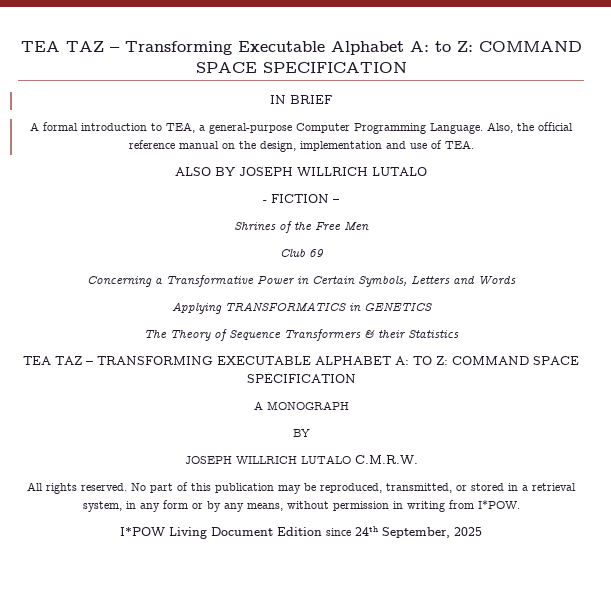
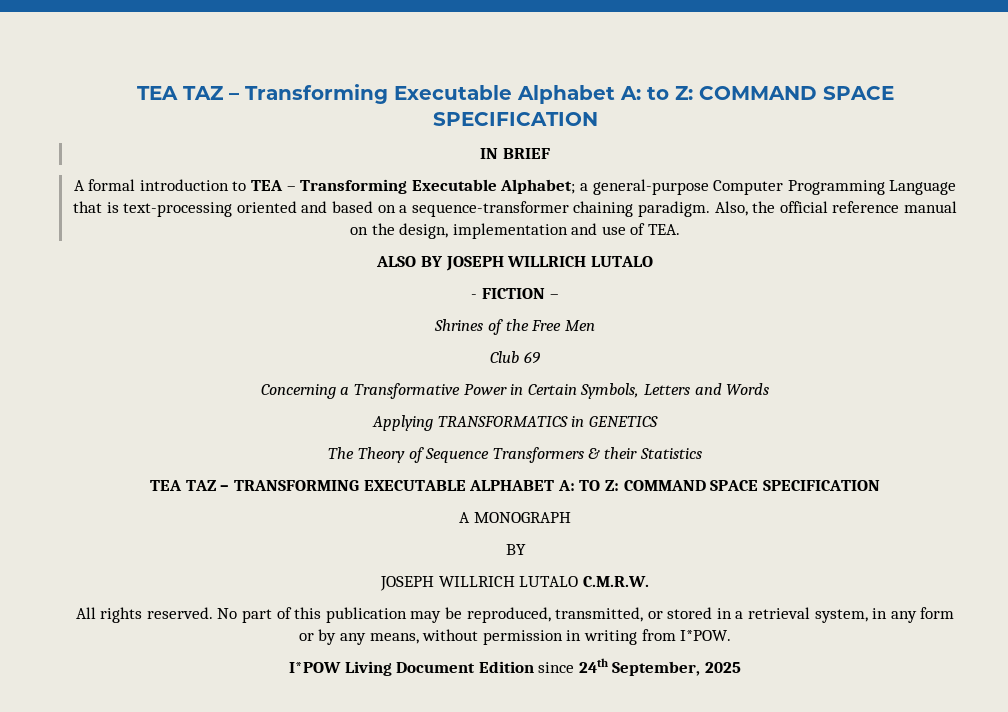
[166,122,483,134] TEA, a general-purpose Computer Programming Language. -> [251,179,957,195] [73,201,710,217] TEA – Transforming Executable Alphabet; a general-purpose Computer Programming Language that is text-processing oriented and based on a sequence-transformer chaining paradigm.

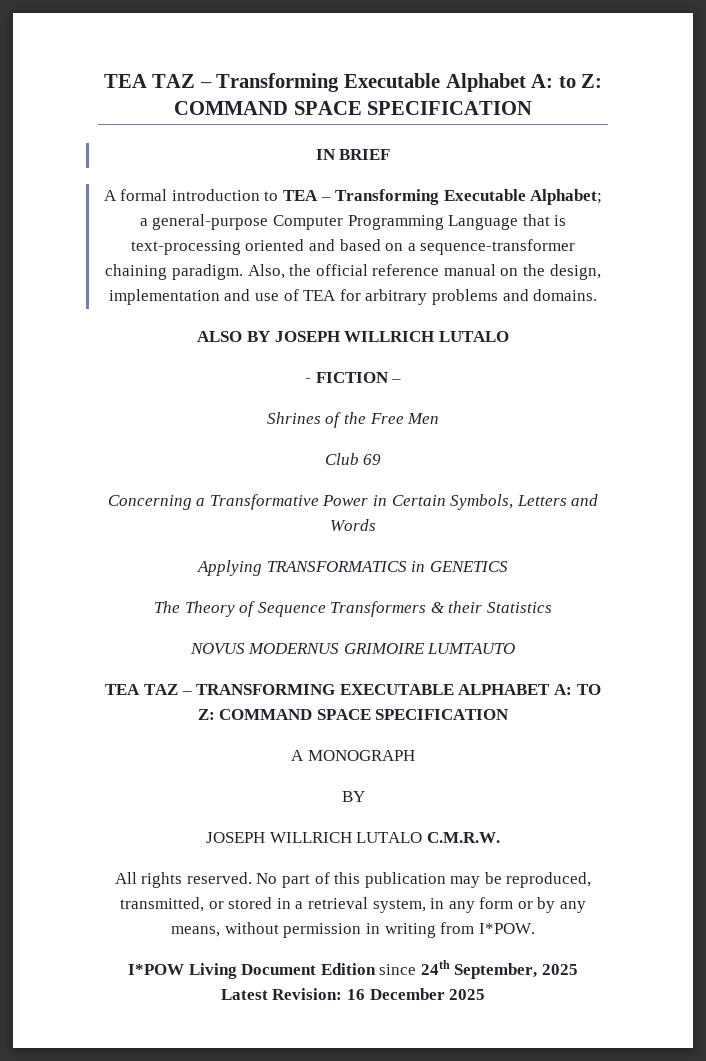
[648,224,681,235] TEA. -> [303,289,598,305] TEA for arbitrary problems and domains.
(702, 453) none -> [189,643,516,654] // NOVUS MODERNUS GRIMOIRE LUMTAUTO
(742, 667) none -> [220,988,486,1000] // Latest Revision: 16 December 2025

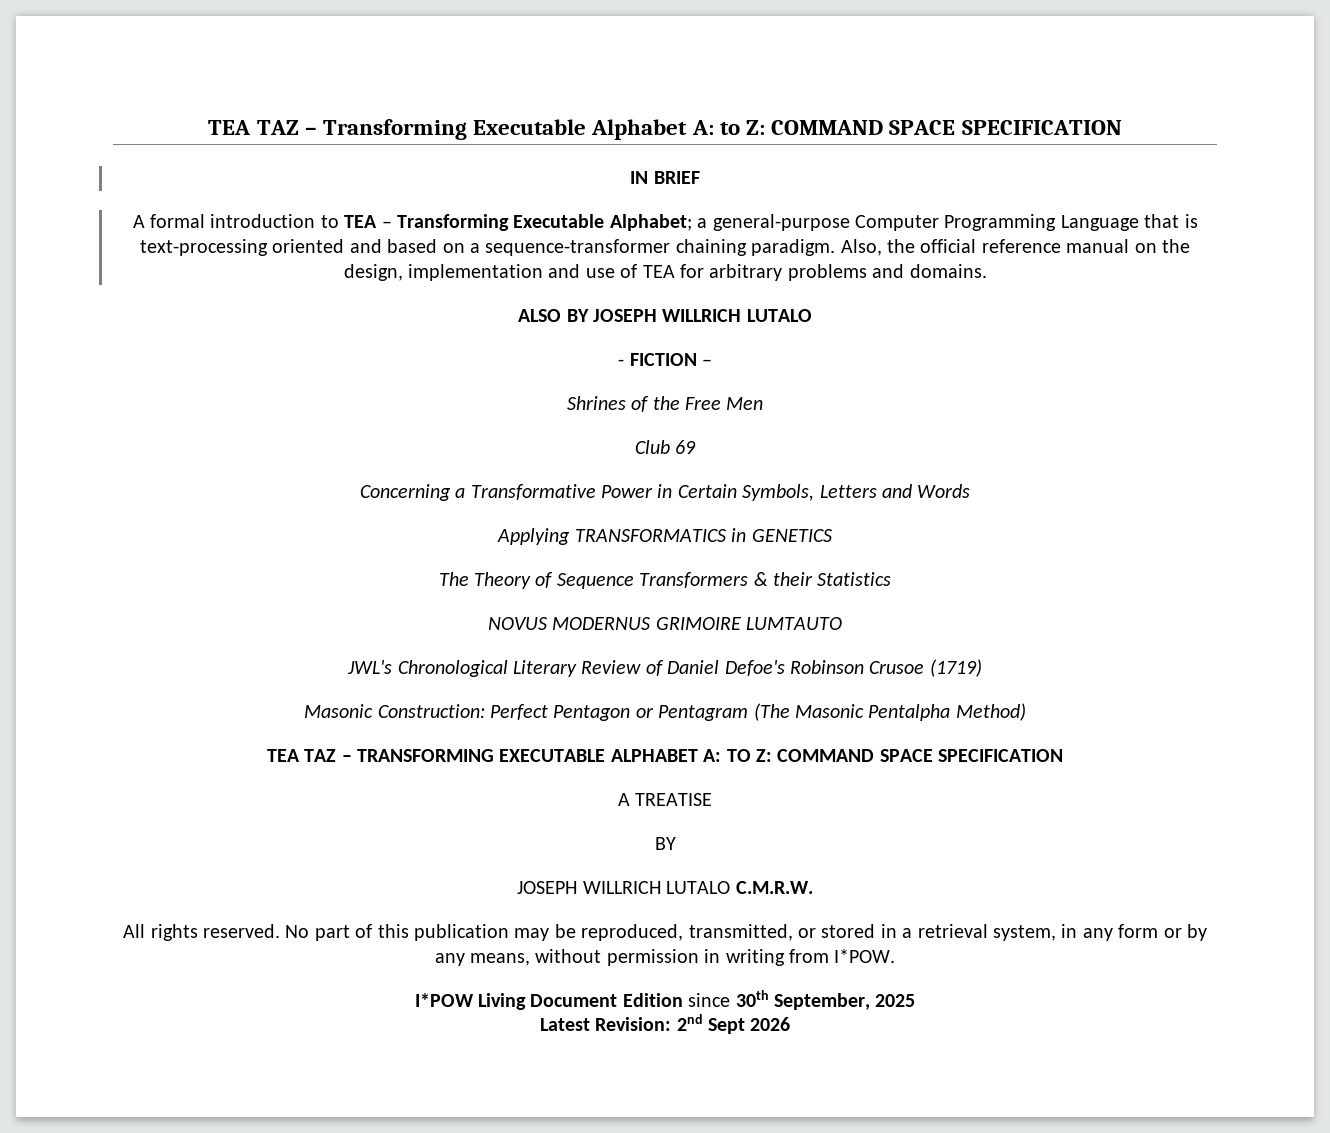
(516, 648) none -> [347,659,982,677] [304,703,1026,721] // JWL's Chronological Literary Review of Daniel Defoe's Robinson Crusoe (1719) // Masonic Construction: Perfect Pentagon or Pentagram (The Masonic Pentalpha Method)
[307,750,415,761] MONOGRAPH -> [635,793,713,806] TREATISE
[420,960,450,975] 24th -> [735,990,769,1007] 30th
[347,988,486,1000] 16 December 2025 -> [676,1014,791,1034] 2nd Sept 2026

